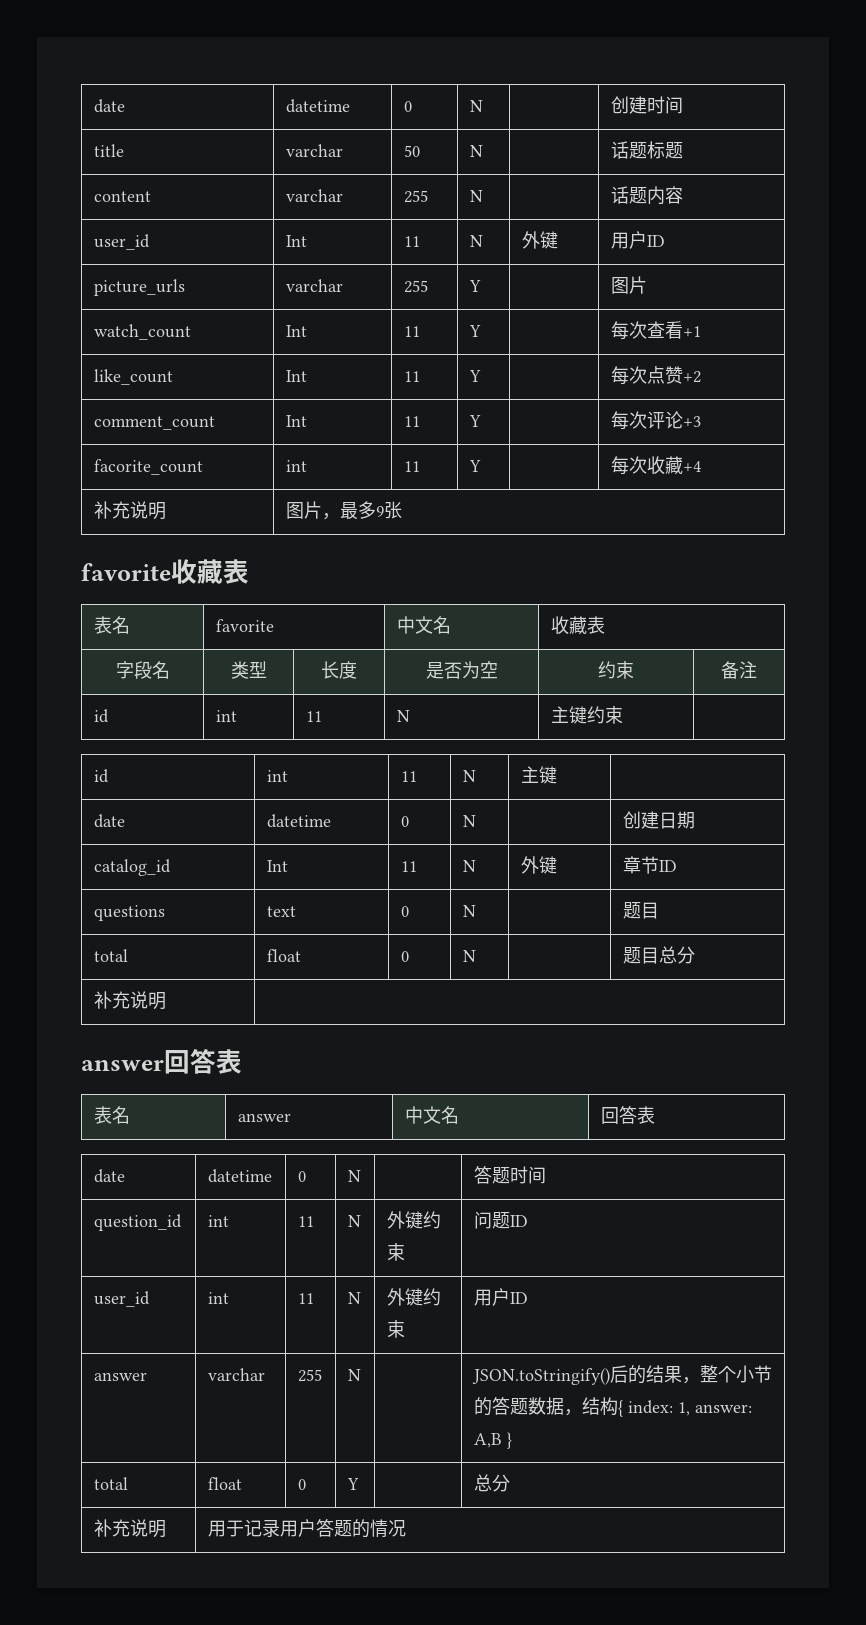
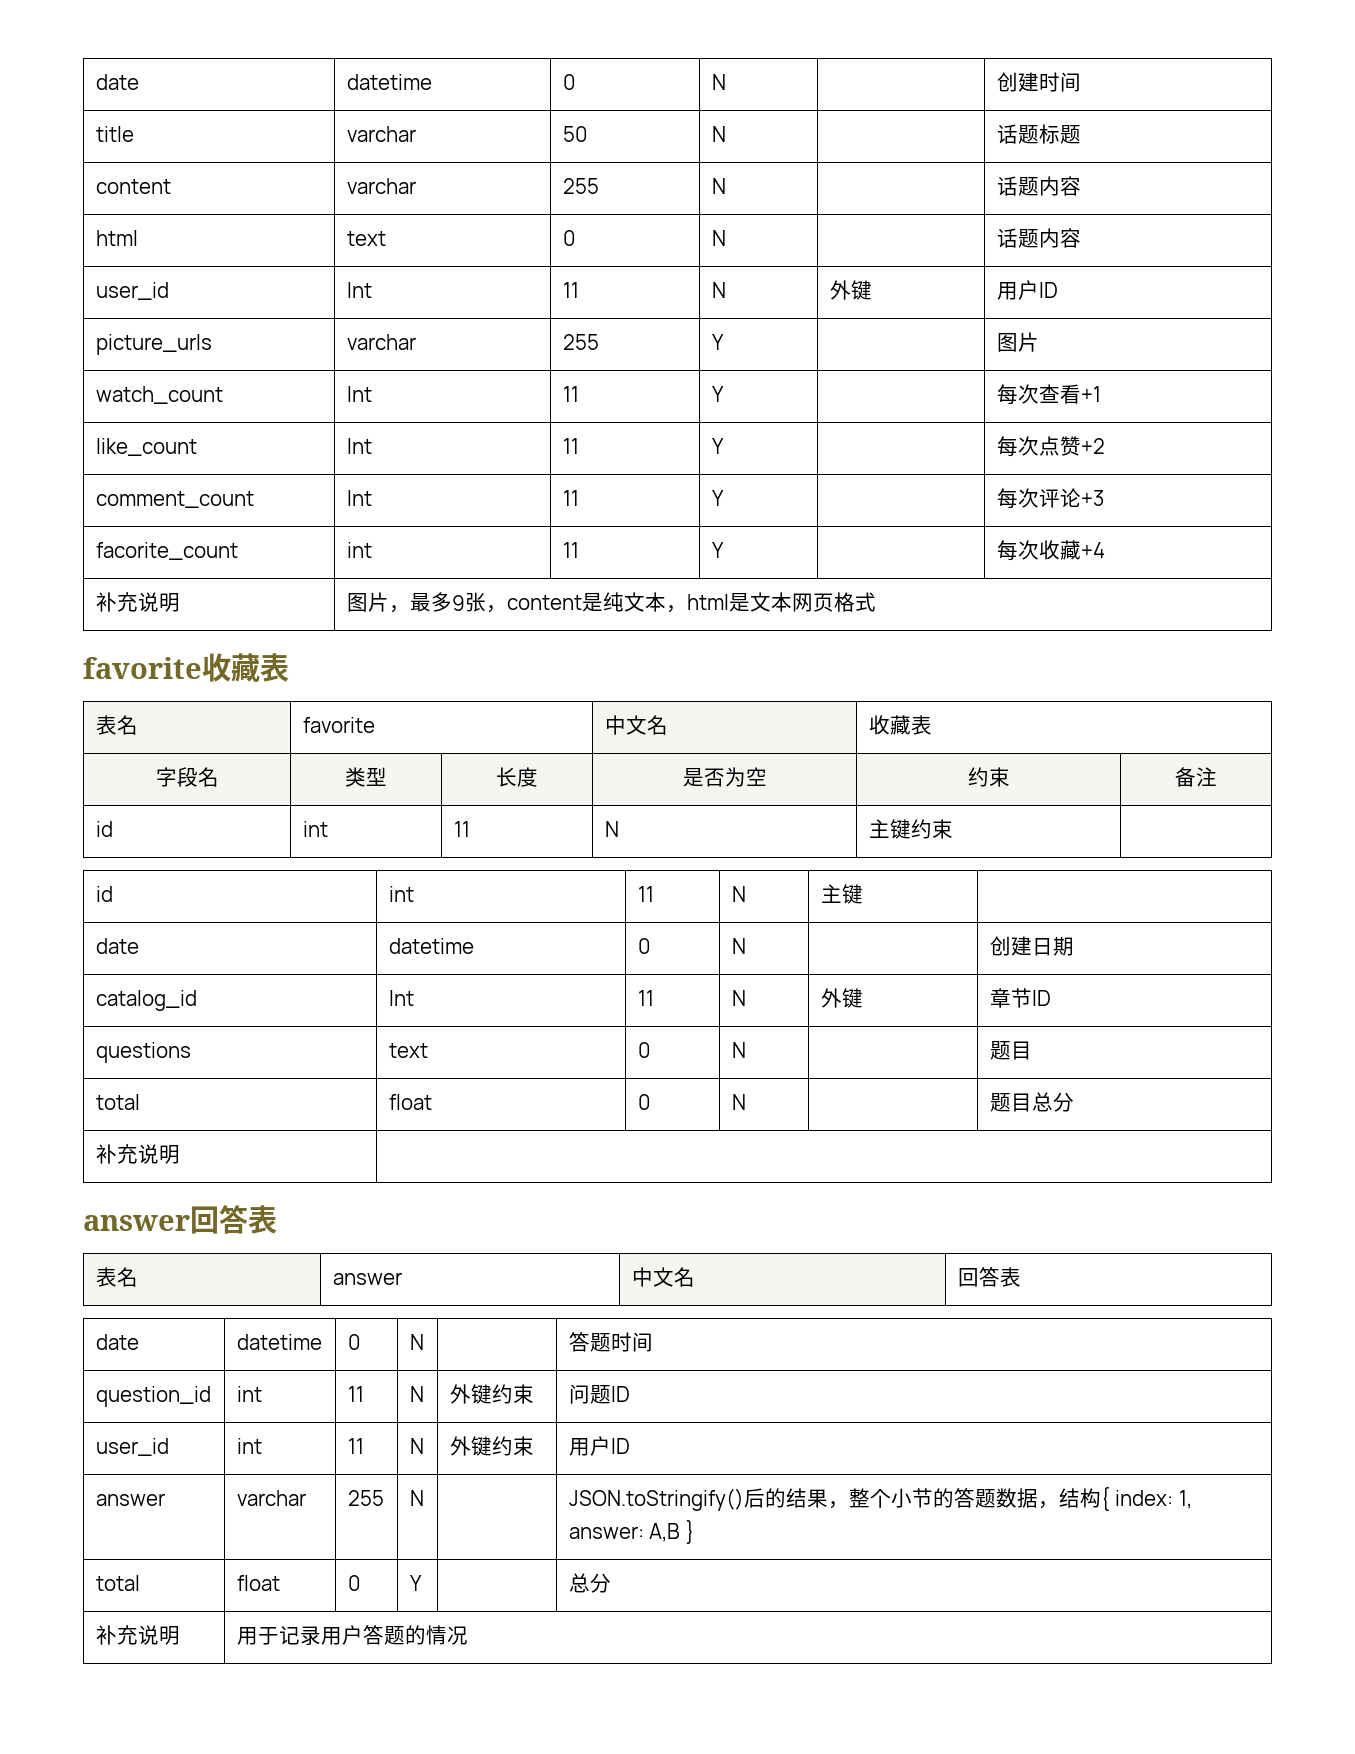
(683, 195) none -> [95,230,138,246] [346,231,386,246] [562,230,576,246] [711,230,726,246] [996,228,1081,248] // html | text | 0 | N | | 话题内容
(402, 510) none -> [485,592,876,613] ，content是纯文本，html是文本网页格式

